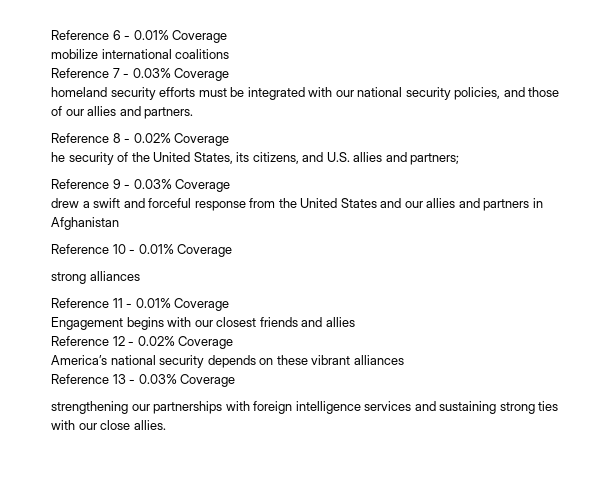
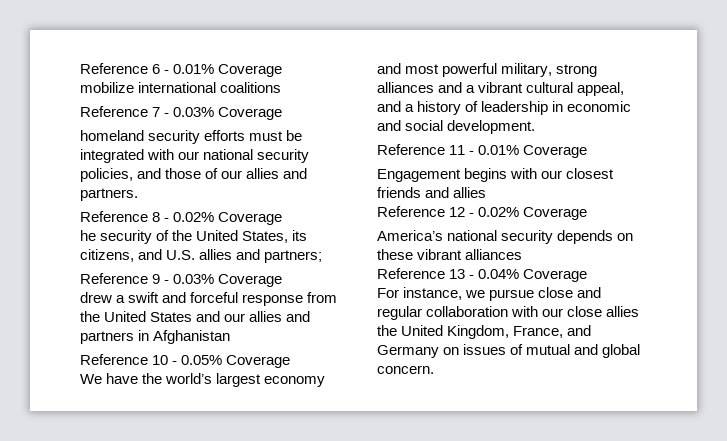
[138,244,233,257] [51,271,140,284] 0.01% Coverage // strong alliances -> [181,355,291,368] [80,373,326,387] [377,63,598,77] [377,82,625,96] [377,101,632,115] [377,120,536,134] 0.05% Coverage // We have the world’s largest economy and most powerful military, strong alliances and a vibrant cultural appeal, and a history of leadership in economic and social development.
[138,374,236,387] [51,401,559,414] [51,420,166,430] 0.03% Coverage // strengthening our partnerships with foreign intelligence services and sustaining strong ties with our close allies. -> [478,269,588,282] [377,287,602,301] [377,306,640,320] [377,325,592,339] [377,344,641,358] [377,365,434,374] 0.04% Coverage // For instance, we pursue close and regular collaboration with our close allies the United Kingdom, France, and Germany on issues of mutual and global concern.

